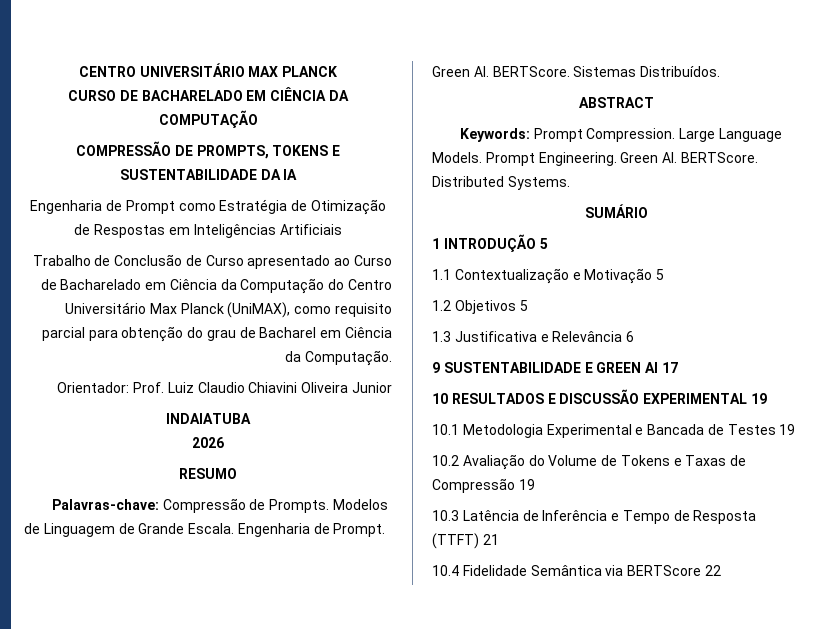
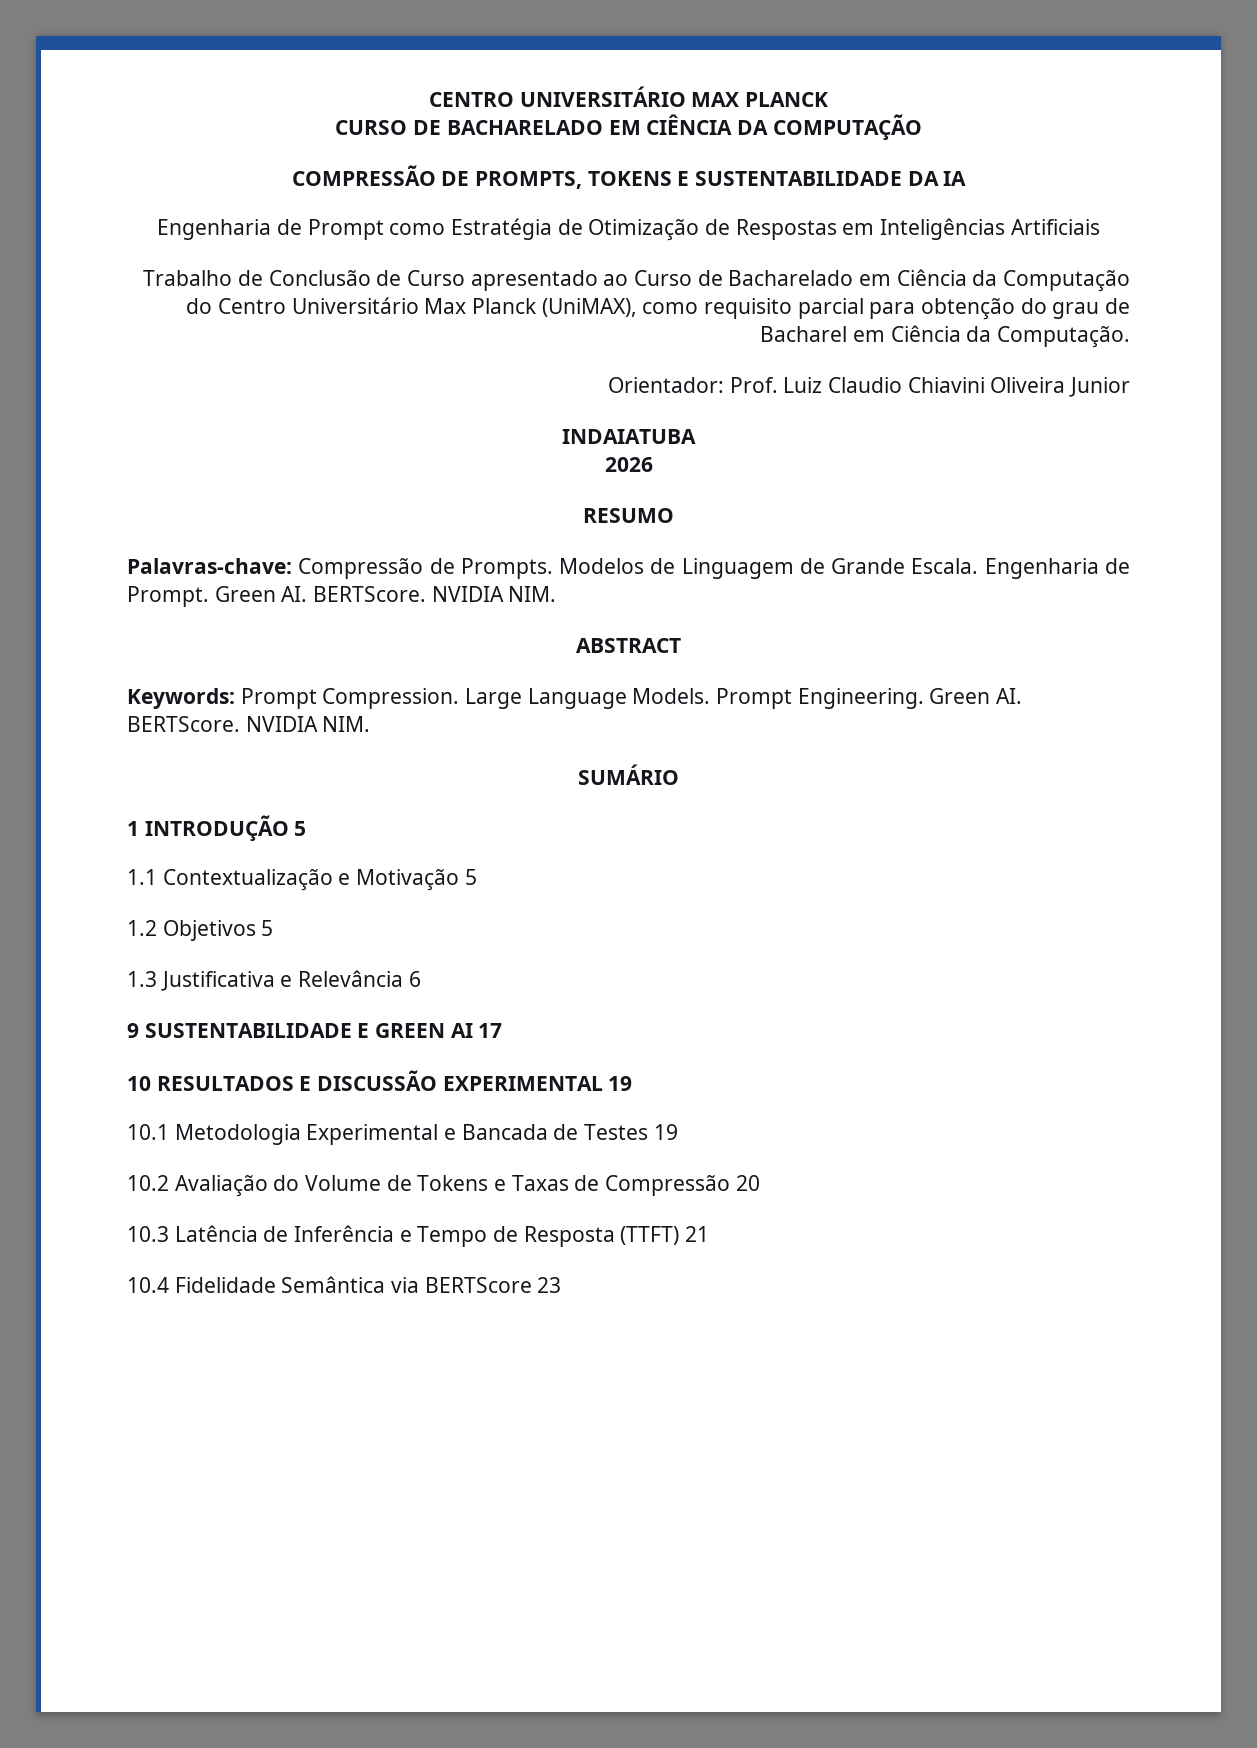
[573,66,721,77] Sistemas Distribuídos. -> [431,586,557,602] NVIDIA NIM.
[432,176,570,190] Distributed Systems. -> [245,716,371,732] NVIDIA NIM.
[518,479,535,490] 19 -> [735,1175,760,1191] 20
[704,565,721,576] 22 -> [537,1277,562,1293] 23

